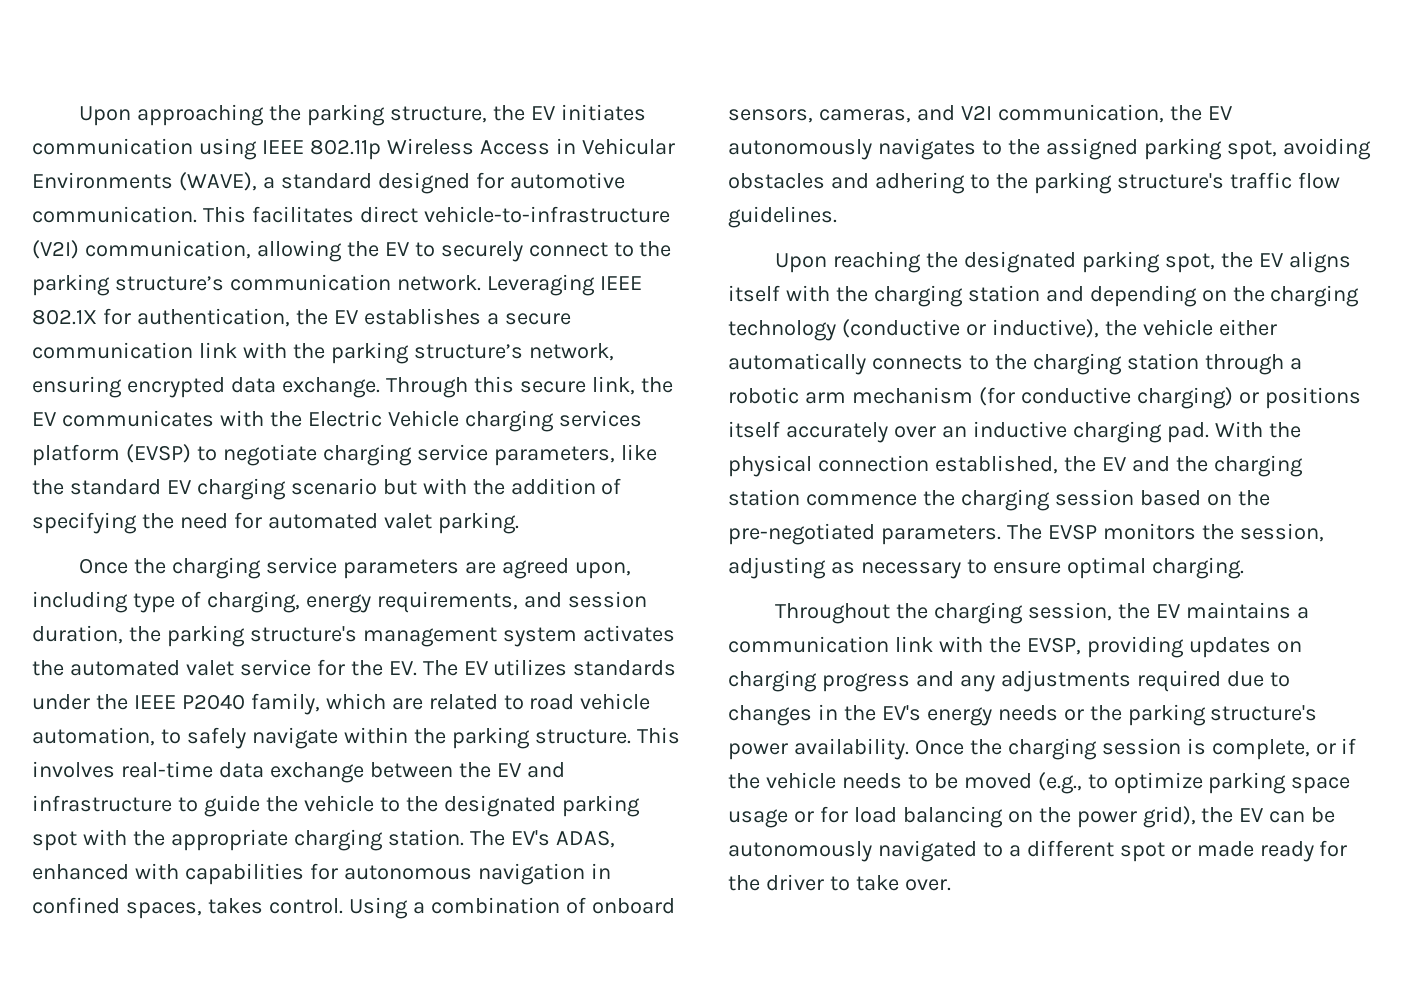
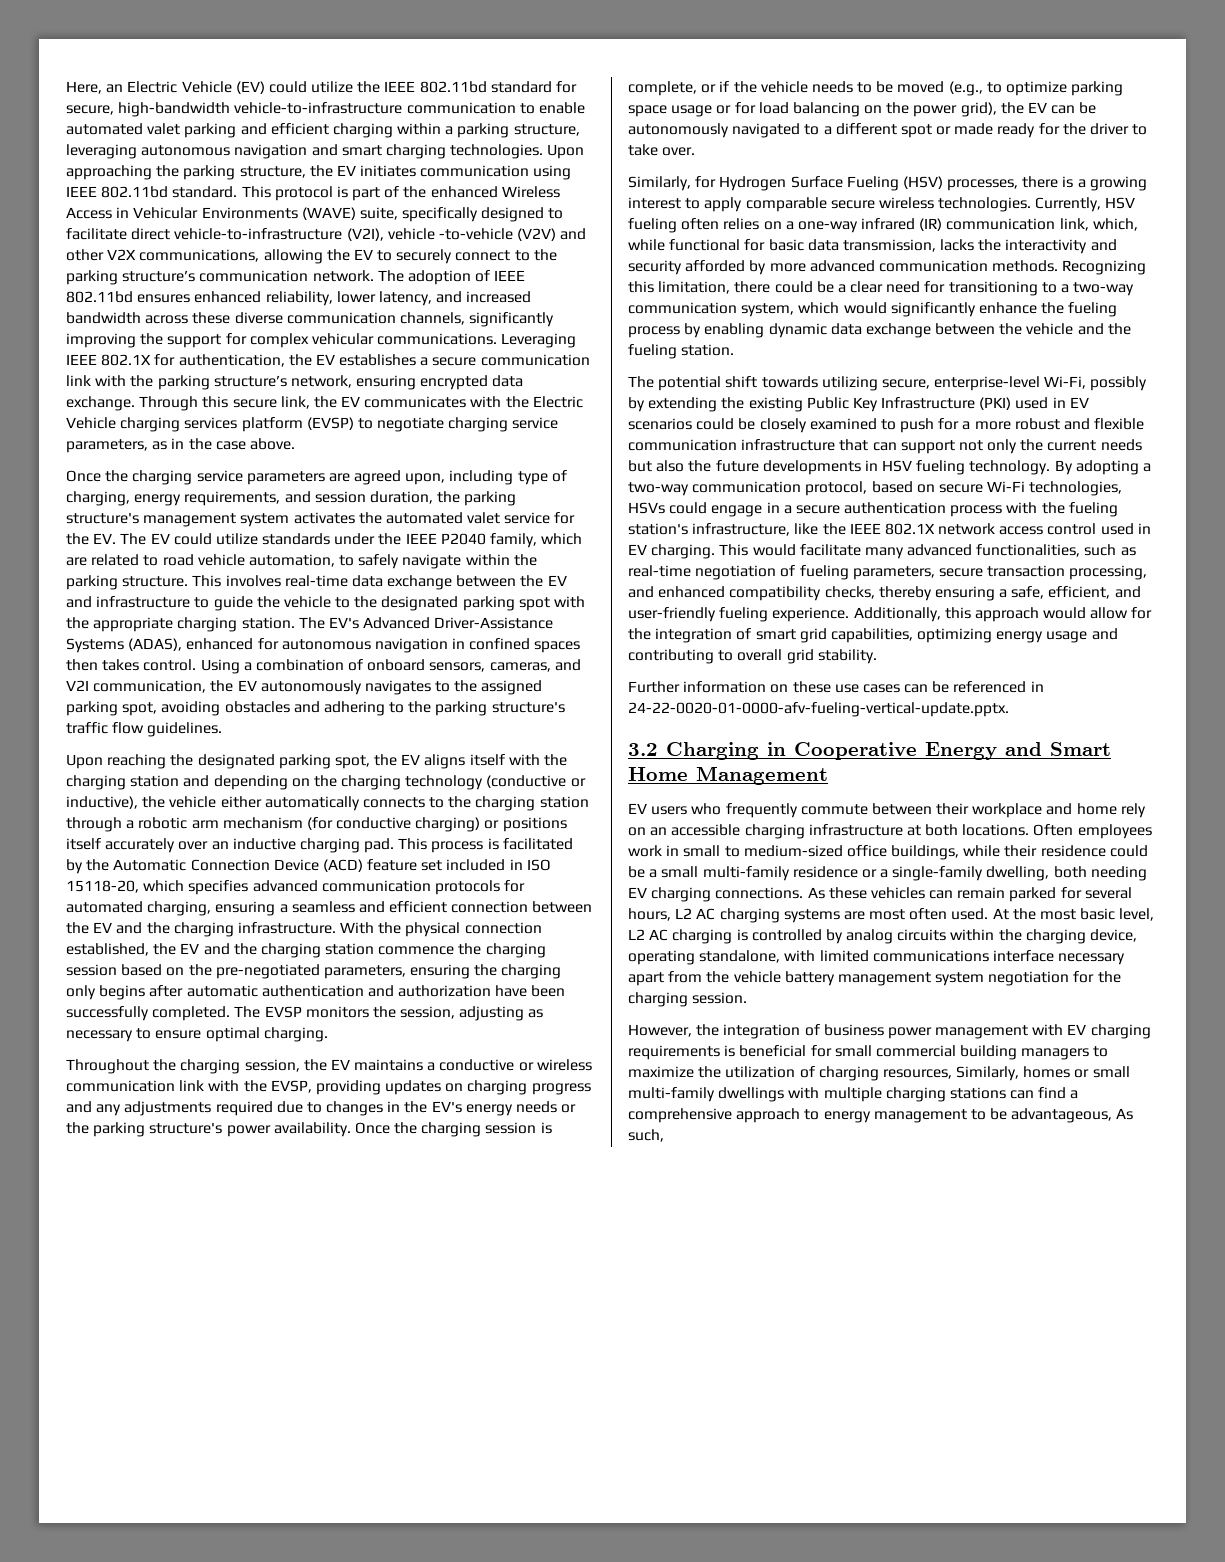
(79, 116) none -> [66,81,578,94] [66,102,585,117] [66,123,580,138] [66,144,544,159] Here, an Electric Vehicle (EV) could utilize the IEEE 802.11bd standard for secure, high-bandwidth vehicle-to-infrastructure communication to enable automated valet parking and efficient charging within a parking structure, leveraging autonomous navigation and smart charging technologies.
[309,139,381,160] 802.11p -> [101,186,498,201] 802.11bd standard. This protocol is part of the enhanced
[178,172,625,194] [32,206,670,223] [32,240,251,259] (WAVE), a standard designed for automotive communication. This facilitates direct vehicle-to-infrastructure (V2I) communication, -> [301,207,564,222] [66,228,587,241] [66,249,260,262] (WAVE) suite, specifically designed to facilitate direct vehicle-to-infrastructure (V2I), vehicle -to-vehicle (V2V) and other V2X communications,
(481, 283) none -> [377,270,526,285] [66,291,532,306] [66,312,555,327] [66,333,498,348] The adoption of IEEE 802.11bd ensures enhanced reliability, lower latency, and increased bandwidth across these diverse communication channels, significantly improving the support for complex vehicular communications.
[620,444,657,461] [32,478,622,500] [32,512,519,534] like the standard EV charging scenario but with the addition of specifying the need for automated valet parking. -> [152,438,295,450] as in the case above.
[493,659,568,676] utilizes -> [173,533,258,545] could utilize
[555,830,615,848] [32,863,304,885] ADAS, enhanced with capabilities -> [363,617,554,629] [66,638,254,653] Advanced Driver-Assistance Systems (ADAS), enhanced
[125,902,202,919] spaces, -> [534,641,581,653] [66,659,98,671] spaces then
(1209, 432) none -> [398,838,573,853] [66,859,551,874] [66,880,526,895] [66,901,593,916] [66,922,336,937] This process is facilitated by the Automatic Connection Device (ACD) feature set included in ISO 15118-20, which specifies advanced communication protocols for automated charging, ensuring a seamless and efficient connection between the EV and the charging infrastructure.
[880,525,1001,545] parameters. -> [323,964,562,979] [66,985,566,1000] [66,1006,231,1021] parameters, ensuring the charging only begins after automatic authentication and authorization have been successfully completed.
(1310, 613) none -> [439,1059,592,1071] conductive or wireless
(951, 885) none -> [628,176,1147,191] [628,197,1136,212] [628,218,1138,233] [628,239,1117,254] [628,260,1147,275] [628,281,1135,296] [628,302,1118,317] [628,323,1131,338] [628,344,735,359] [628,376,1148,391] [628,397,1089,412] [628,418,1145,433] [628,439,1142,454] [628,460,1152,475] [628,481,1123,496] [628,502,1118,517] [628,523,1151,536] [628,544,1136,559] [628,565,1148,580] [628,586,1141,601] [628,607,1153,622] [628,628,1118,643] [628,649,877,664] [628,681,1044,693] [628,702,1009,717] [628,742,1111,760] [628,766,828,785] [628,803,1146,818] [628,824,1152,839] [628,845,1148,860] [628,866,1147,881] [628,887,1132,902] [628,908,1155,923] [628,929,1138,944] [628,950,1126,965] [628,971,1121,986] [628,992,748,1007] [628,1024,1151,1039] [628,1045,1109,1060] [628,1066,1130,1081] [628,1087,1079,1102] [628,1108,1134,1123] [628,1129,664,1142] // Similarly, for Hydrogen Surface Fueling (HSV) processes, there is a growing interest to apply comparable secure wireless technologies. Currently, HSV fueling often relies on a one-way infrared (IR) communication link, which, while functional for basic data transmission, lacks the interactivity and security afforded by more advanced communication methods. Recognizing this limitation, there could be a clear need for transitioning to a two-way communication system, which would significantly enhance the fueling process by enabling dynamic data exchange between the vehicle and the fueling station. // The potential shift towards utilizing secure, enterprise-level Wi-Fi, possibly by extending the existing Public Key Infrastructure (PKI) used in EV scenarios could be closely examined to push for a more robust and flexible communication infrastructure that can support not only the current needs but also the future developments in HSV fueling technology. By adopting a two-way communication protocol, based on secure Wi-Fi technologies, HSVs could engage in a secure authentication process with the fueling station's infrastructure, like the IEEE 802.1X network access control used in EV charging. This would facilitate many advanced functionalities, such as real-time negotiation of fueling parameters, secure transaction processing, and enhanced compatibility checks, thereby ensuring a safe, efficient, and user-friendly fueling experience. Additionally, this approach would allow for the integration of smart grid capabilities, optimizing energy usage and contributing to overall grid stability. // Further information on these use cases can be referenced in 24-22-0020-01-0000-afv-fueling-vertical-update.pptx. // 3.2 Charging in Cooperative Energy and Smart Home Management // EV users who frequently commute between their workplace and home rely on an accessible charging infrastructure at both locations. Often employees work in small to medium-sized office buildings, while their residence could be a small multi-family residence or a single-family dwelling, both needing EV charging connections. As these vehicles can remain parked for several hours, L2 AC charging systems are most often used. At the most basic level, L2 AC charging is controlled by analog circuits within the charging device, operating standalone, with limited communications interface necessary apart from the vehicle battery management system negotiation for the charging session. // However, the integration of business power management with EV charging requirements is beneficial for small commercial building managers to maximize the utilization of charging resources, Similarly, homes or small multi-family dwellings with multiple charging stations can find a comprehensive approach to energy management to be advantageous, As such,

